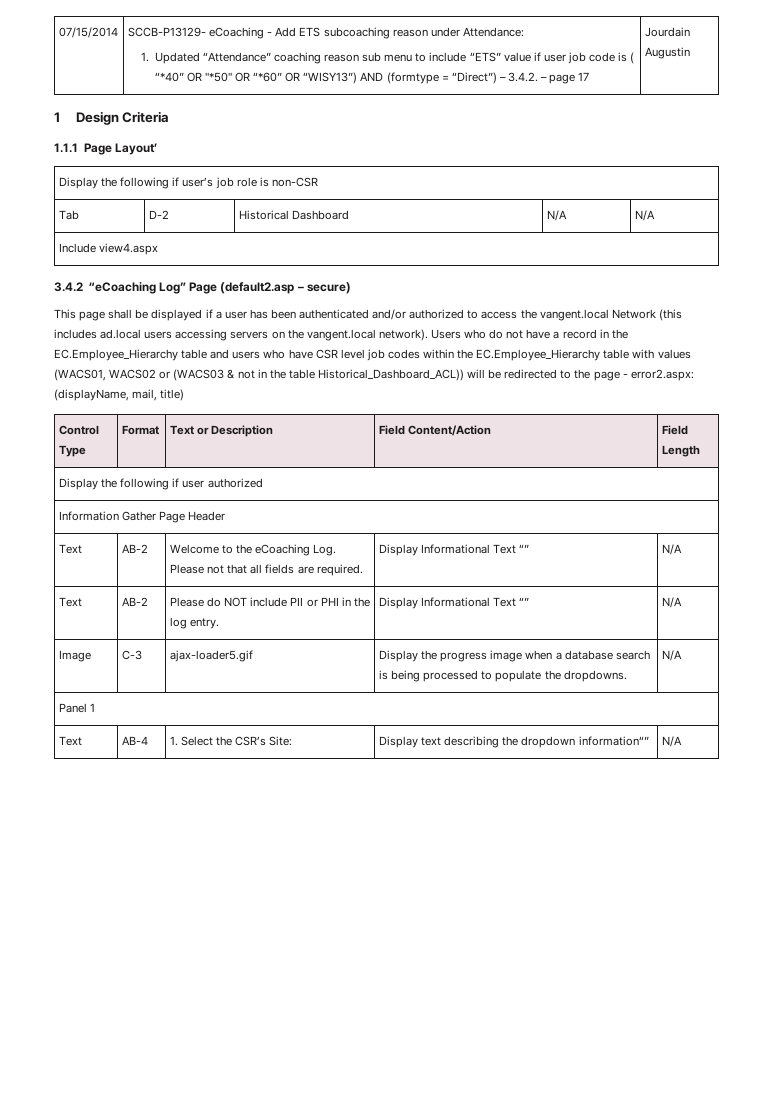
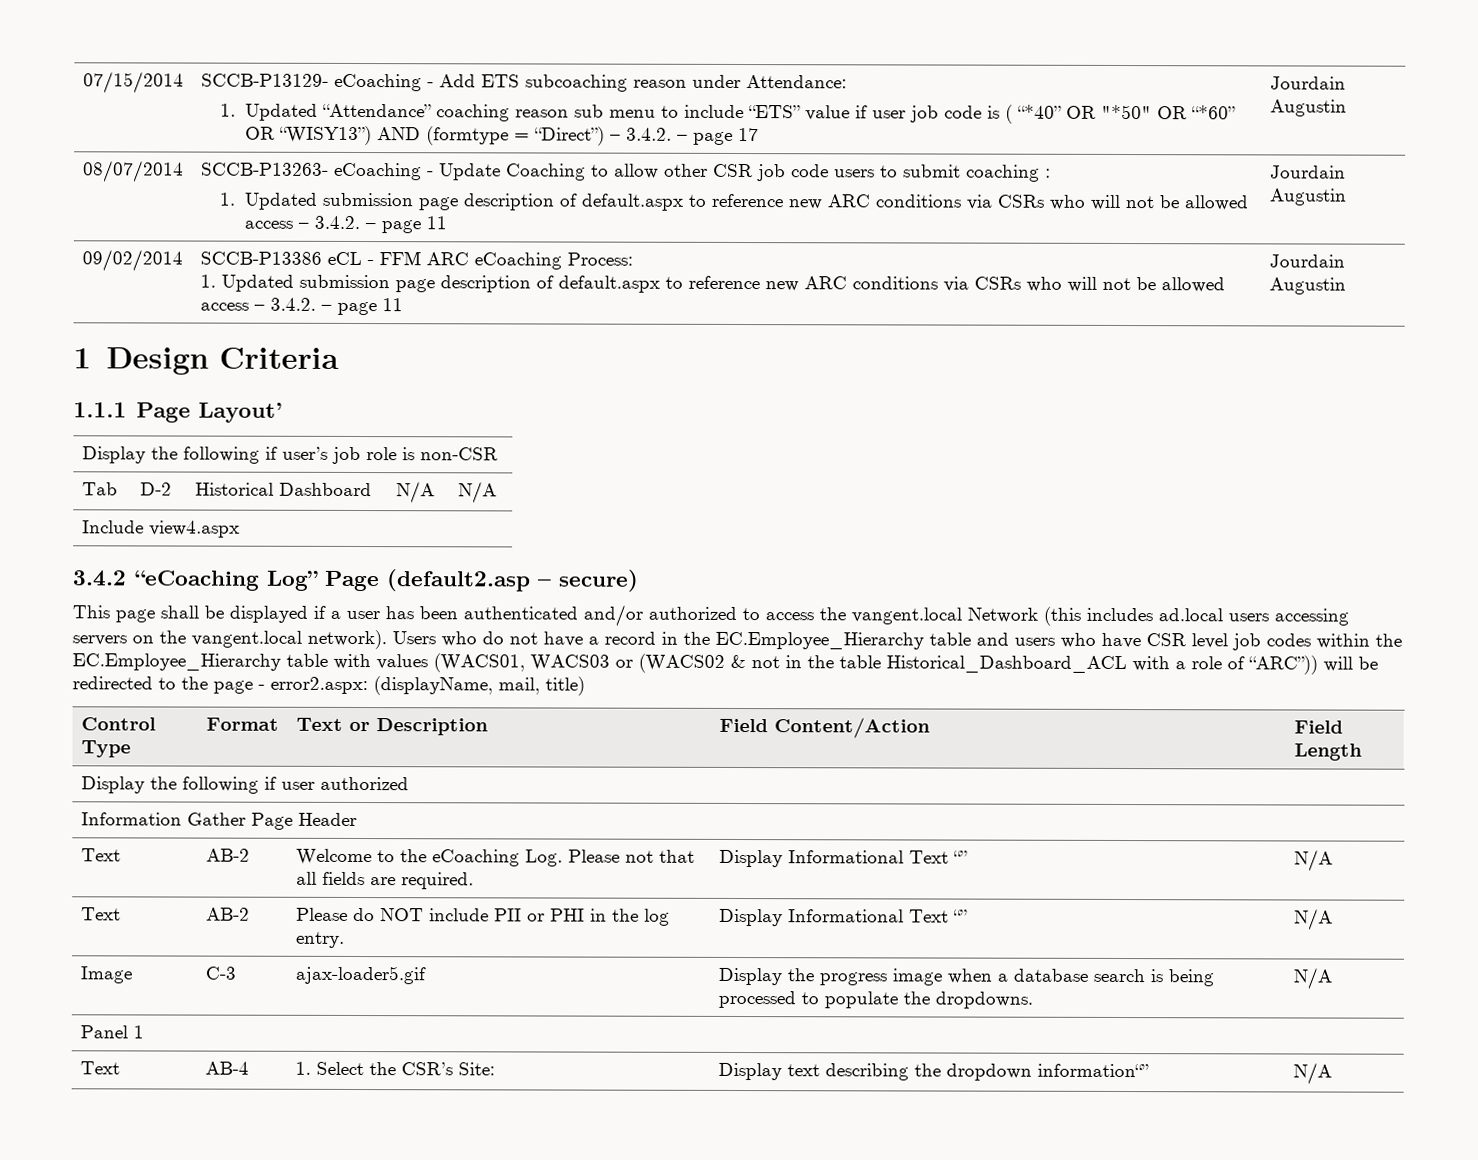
(690, 53) none -> [82,160,184,183] [200,162,1051,182] [219,192,1249,211] [243,215,447,234] [1269,165,1346,179] [1268,188,1347,206] [81,249,183,272] [199,251,633,270] [199,274,1225,293] [199,297,403,316] [1268,254,1345,268] [1268,277,1346,295] // 08/07/2014 | SCCB-P13263- eCoaching - Update Coaching to allow other CSR job code users to submit coaching : // 1. Updated submission page description of default.aspx to reference new ARC conditions via CSRs who will not be allowed access – 3.4.2. – page 11 | Jourdain Augustin // 09/02/2014 | SCCB-P13386 eCL - FFM ARC eCoaching Process: // 1. Updated submission page description of default.aspx to reference new ARC conditions via CSRs who will not be allowed access – 3.4.2. – page 11 | Jourdain Augustin
[109,369,225,381] WACS02 or (WACS03 -> [530,653,725,673] WACS03 or (WACS02
[317,369,464,381] Historical_Dashboard_ACL)) -> [886,655,1318,675] Historical_Dashboard_ACL with a role of “ARC”))

